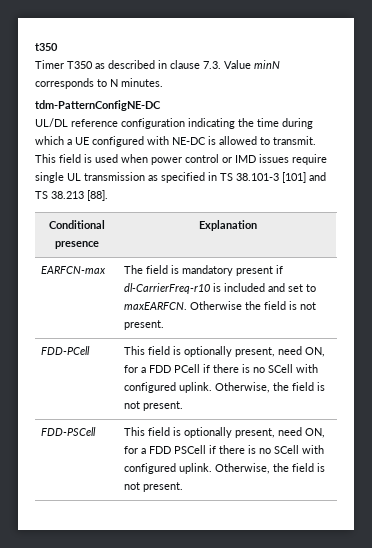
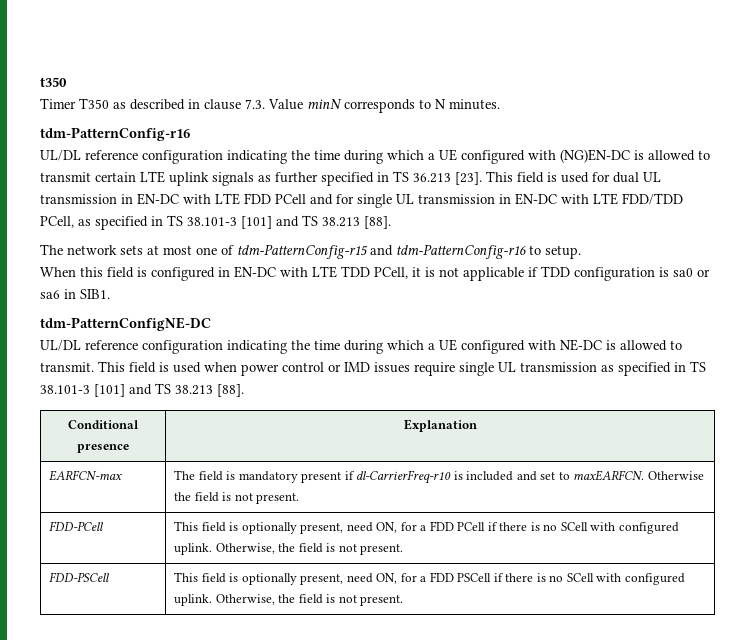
(163, 82) none -> [40,127,190,141] [40,149,710,164] [40,171,661,186] [40,193,683,208] [40,215,391,230] [40,244,581,259] [40,266,710,281] [40,289,110,299] // tdm-PatternConfig-r16 // UL/DL reference configuration indicating the time during which a UE configured with (NG)EN-DC is allowed to transmit certain LTE uplink signals as further specified in TS 36.213 [23]. This field is used for dual UL transmission in EN-DC with LTE FDD PCell and for single UL transmission in EN-DC with LTE FDD/TDD PCell, as specified in TS 38.101-3 [101] and TS 38.213 [88]. // The network sets at most one of tdm-PatternConfig-r15 and tdm-PatternConfig-r16 to setup. // When this field is configured in EN-DC with LTE TDD PCell, it is not applicable if TDD configuration is sa0 or sa6 in SIB1.

